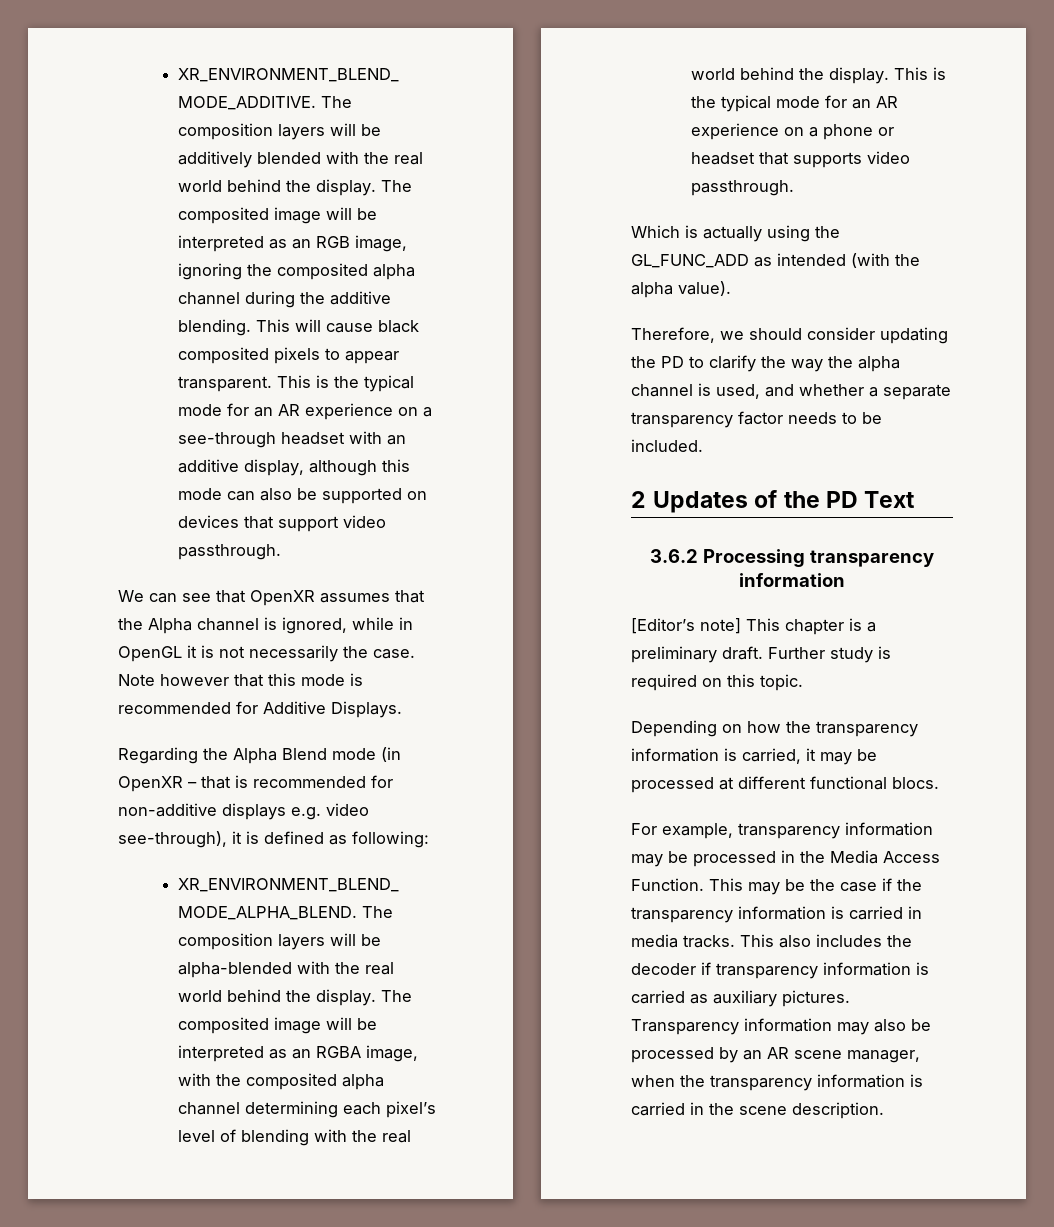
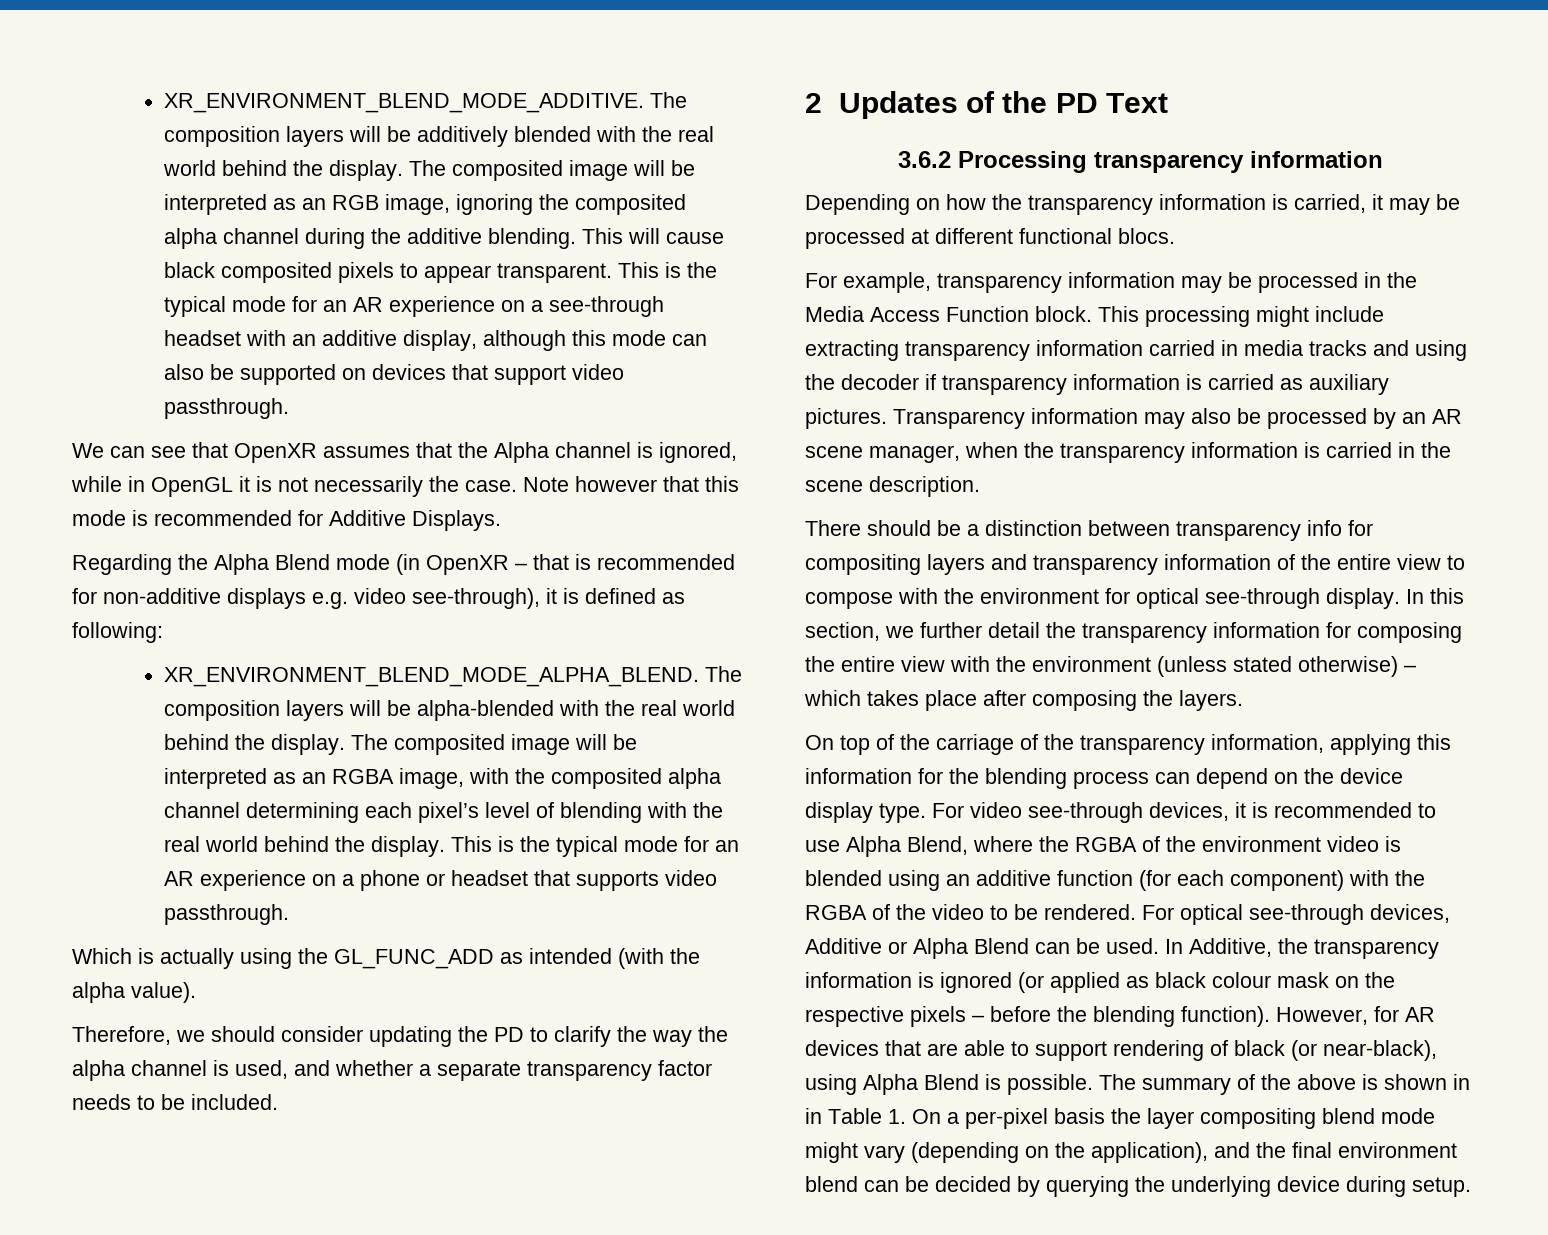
[631,618,876,635] [631,646,891,663] [631,674,803,691] // [Editor’s note] This chapter is a preliminary draft. Further study is required on this topic. -> (1383, 159) none
[631,878,922,895] [631,906,844,923] Function. This may be the case if the transparency information is -> [946,306,1384,327] [805,340,1143,361] Function block. This processing might include extracting transparency information
[683,934,882,948] tracks. This also includes -> [1309,340,1467,361] tracks and using
(884, 1110) none -> [805,520,1373,541] [805,554,1465,575] [805,588,1464,609] [805,622,1462,643] [805,656,1416,677] [804,690,1243,711] [805,734,1451,755] [805,768,1403,789] [805,802,1436,823] [805,836,1401,857] [805,870,1425,891] [805,904,1450,925] [805,938,1439,959] [805,972,1395,993] [805,1006,1435,1027] [805,1040,1437,1061] [805,1074,1470,1095] [805,1108,1435,1129] [805,1142,1457,1163] [805,1176,1471,1197] // There should be a distinction between transparency info for compositing layers and transparency information of the entire view to compose with the environment for optical see-through display. In this section, we further detail the transparency information for composing the entire view with the environment (unless stated otherwise) – which takes place after composing the layers. // On top of the carriage of the transparency information, applying this information for the blending process can depend on the device display type. For video see-through devices, it is recommended to use Alpha Blend, where the RGBA of the environment video is blended using an additive function (for each component) with the RGBA of the video to be rendered. For optical see-through devices, Additive or Alpha Blend can be used. In Additive, the transparency information is ignored (or applied as black colour mask on the respective pixels – before the blending function). However, for AR devices that are able to support rendering of black (or near-black), using Alpha Blend is possible. The summary of the above is shown in in Table 1. On a per-pixel basis the layer compositing blend mode might vary (depending on the application), and the final environment blend can be decided by querying the underlying device during setup.

